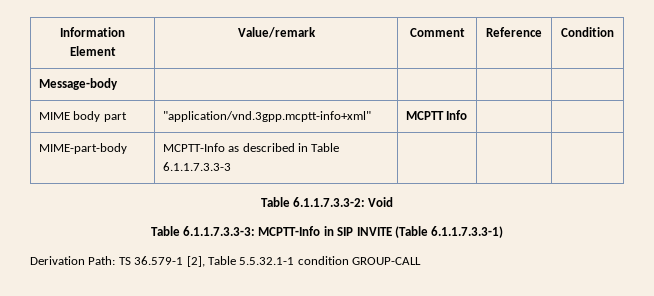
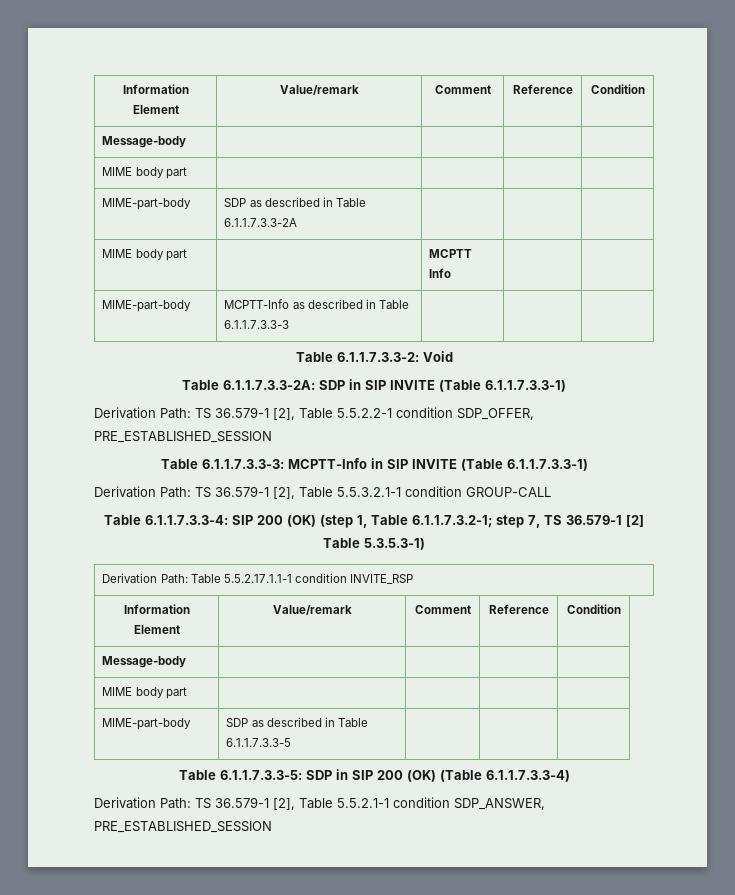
[162,111,371,122] "application/vnd.3gpp.mcptt-info+xml" -> [102,198,192,210] [224,197,366,207] [224,218,298,227] [102,249,187,261] | | | // MIME-part-body | SDP as described in Table 6.1.1.7.3.3-2A | | | // MIME body part |
(394, 202) none -> [182,379,566,392] [94,407,534,420] [94,431,272,443] // Table 6.1.1.7.3.3-2A: SDP in SIP INVITE (Table 6.1.1.7.3.3-1) // Derivation Path: TS 36.579-1 [2], Table 5.5.2.2-1 condition SDP_OFFER, PRE_ESTABLISHED_SESSION
[239,257,295,265] 5.5.32.1-1 -> [337,487,401,497] 5.5.3.2.1-1
(421, 261) none -> [104,515,644,528] [323,538,425,550] [102,573,413,584] [123,604,190,614] [133,625,180,634] [272,605,352,616] [414,605,471,614] [488,604,549,614] [566,604,621,614] [102,656,187,668] [102,687,187,699] [102,718,192,730] [226,717,368,727] [226,738,292,747] [178,769,570,782] [94,797,545,810] [94,821,272,833] // Table 6.1.1.7.3.3-4: SIP 200 (OK) (step 1, Table 6.1.1.7.3.2-1; step 7, TS 36.579-1 [2] Table 5.3.5.3-1) // Derivation Path: Table 5.5.2.17.1.1-1 condition INVITE_RSP // Information Element | Value/remark | Comment | Reference | Condition // Message-body | | | | // MIME body part | | | | // MIME-part-body | SDP as described in Table 6.1.1.7.3.3-5 | | | // Table 6.1.1.7.3.3-5: SDP in SIP 200 (OK) (Table 6.1.1.7.3.3-4) // Derivation Path: TS 36.579-1 [2], Table 5.5.2.1-1 condition SDP_ANSWER, PRE_ESTABLISHED_SESSION

